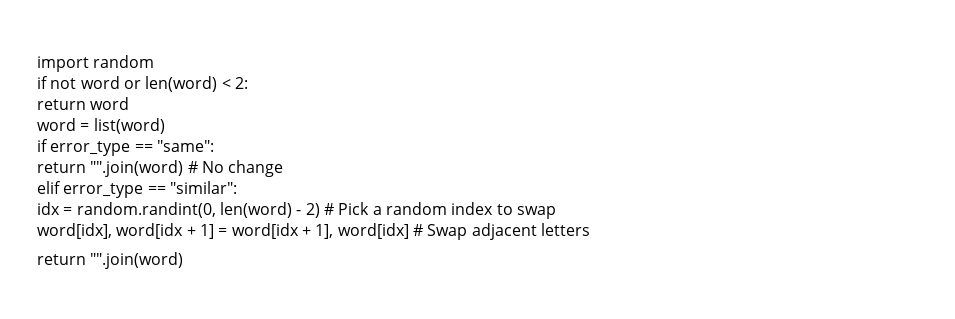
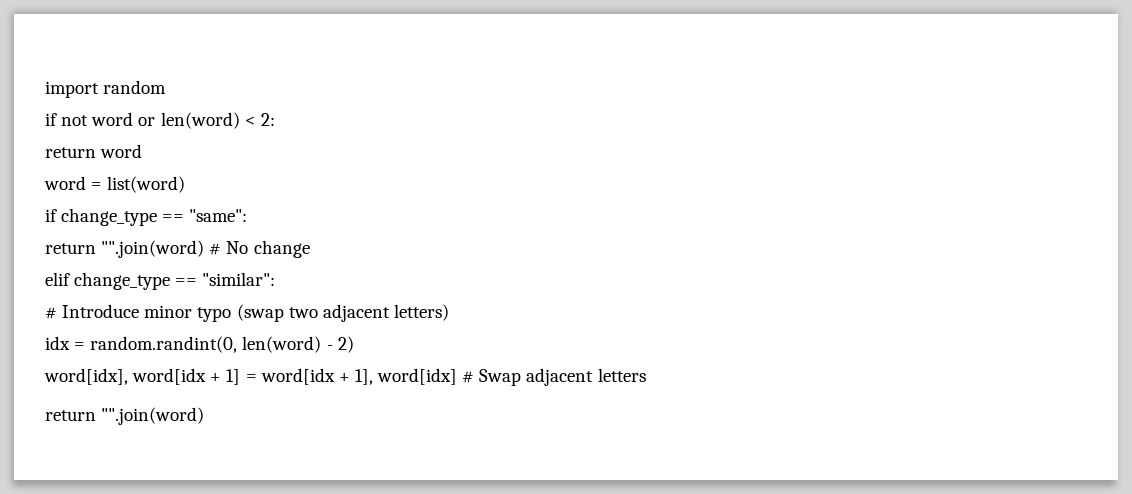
[50,141,131,156] error_type -> [61,208,158,226] change_type
[63,183,144,198] error_type -> [74,272,171,290] change_type
(237, 187) none -> [45,304,449,322] // # Introduce minor typo (swap two adjacent letters)
[323,202,556,219] # Pick a random index to swap -> (354, 344) none

